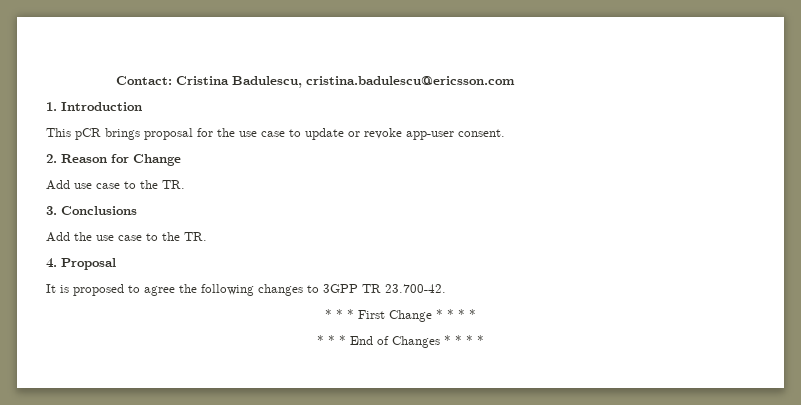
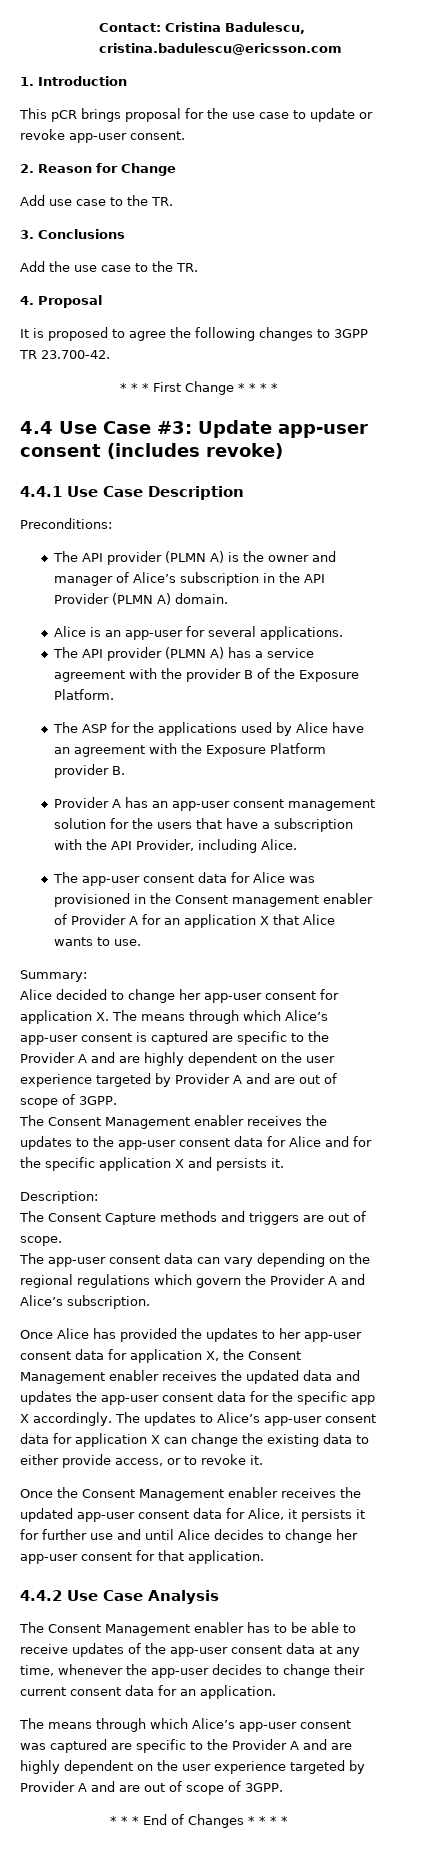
(476, 314) none -> [20,420,368,438] [20,443,283,459] [20,486,244,500] [20,518,112,529] [52,551,336,565] [53,572,325,586] [53,593,228,605] [53,626,343,640] [52,647,314,661] [53,668,359,682] [53,689,114,700] [52,722,364,736] [53,743,326,757] [53,764,125,778] [53,797,375,811] [53,818,353,832] [53,839,297,853] [52,872,315,886] [53,893,373,907] [53,914,335,928] [53,937,141,946] [20,970,87,982] [20,989,339,1003] [20,1010,328,1024] [20,1031,329,1045] [20,1052,335,1066] [20,1073,337,1087] [20,1094,117,1108] [19,1115,327,1129] [20,1136,372,1150] [20,1157,284,1171] [20,1191,98,1204] [19,1211,366,1225] [20,1236,62,1246] [19,1253,370,1267] [20,1274,365,1288] [20,1295,150,1309] [20,1328,362,1342] [20,1349,301,1363] [20,1370,360,1384] [20,1391,375,1405] [20,1412,376,1426] [20,1433,369,1447] [20,1454,263,1468] [20,1487,361,1501] [20,1508,365,1522] [20,1529,358,1543] [20,1550,264,1564] [20,1590,219,1604] [19,1622,356,1636] [20,1643,360,1657] [20,1664,365,1678] [20,1685,276,1699] [19,1718,351,1732] [20,1739,352,1753] [20,1760,365,1774] [20,1781,283,1795] // 4.4 Use Case #3: Update app-user consent (includes revoke) // 4.4.1 Use Case Description // Preconditions: // The API provider (PLMN A) is the owner and manager of Alice’s subscription in the API Provider (PLMN A) domain. // Alice is an app-user for several applications. // The API provider (PLMN A) has a service agreement with the provider B of the Exposure Platform. // The ASP for the applications used by Alice have an agreement with the Exposure Platform provider B. // Provider A has an app-user consent management solution for the users that have a subscription with the API Provider, including Alice. // The app-user consent data for Alice was provisioned in the Consent management enabler of Provider A for an application X that Alice wants to use. // Summary: // Alice decided to change her app-user consent for application X. The means through which Alice’s app-user consent is captured are specific to the Provider A and are highly dependent on the user experience targeted by Provider A and are out of scope of 3GPP. // The Consent Management enabler receives the updates to the app-user consent data for Alice and for the specific application X and persists it. // Description: // The Consent Capture methods and triggers are out of scope. // The app-user consent data can vary depending on the regional regulations which govern the Provider A and Alice’s subscription. // Once Alice has provided the updates to her app-user consent data for application X, the Consent Management enabler receives the updated data and updates the app-user consent data for the specific app X accordingly. The updates to Alice’s app-user consent data for application X can change the existing data to either provide access, or to revoke it. // Once the Consent Management enabler receives the updated app-user consent data for Alice, it persists it for further use and until Alice decides to change her app-user consent for that application. // 4.4.2 Use Case Analysis // The Consent Management enabler has to be able to receive updates of the app-user consent data at any time, whenever the app-user decides to change their current consent data for an application. // The means through which Alice’s app-user consent was captured are specific to the Provider A and are highly dependent on the user experience targeted by Provider A and are out of scope of 3GPP.

